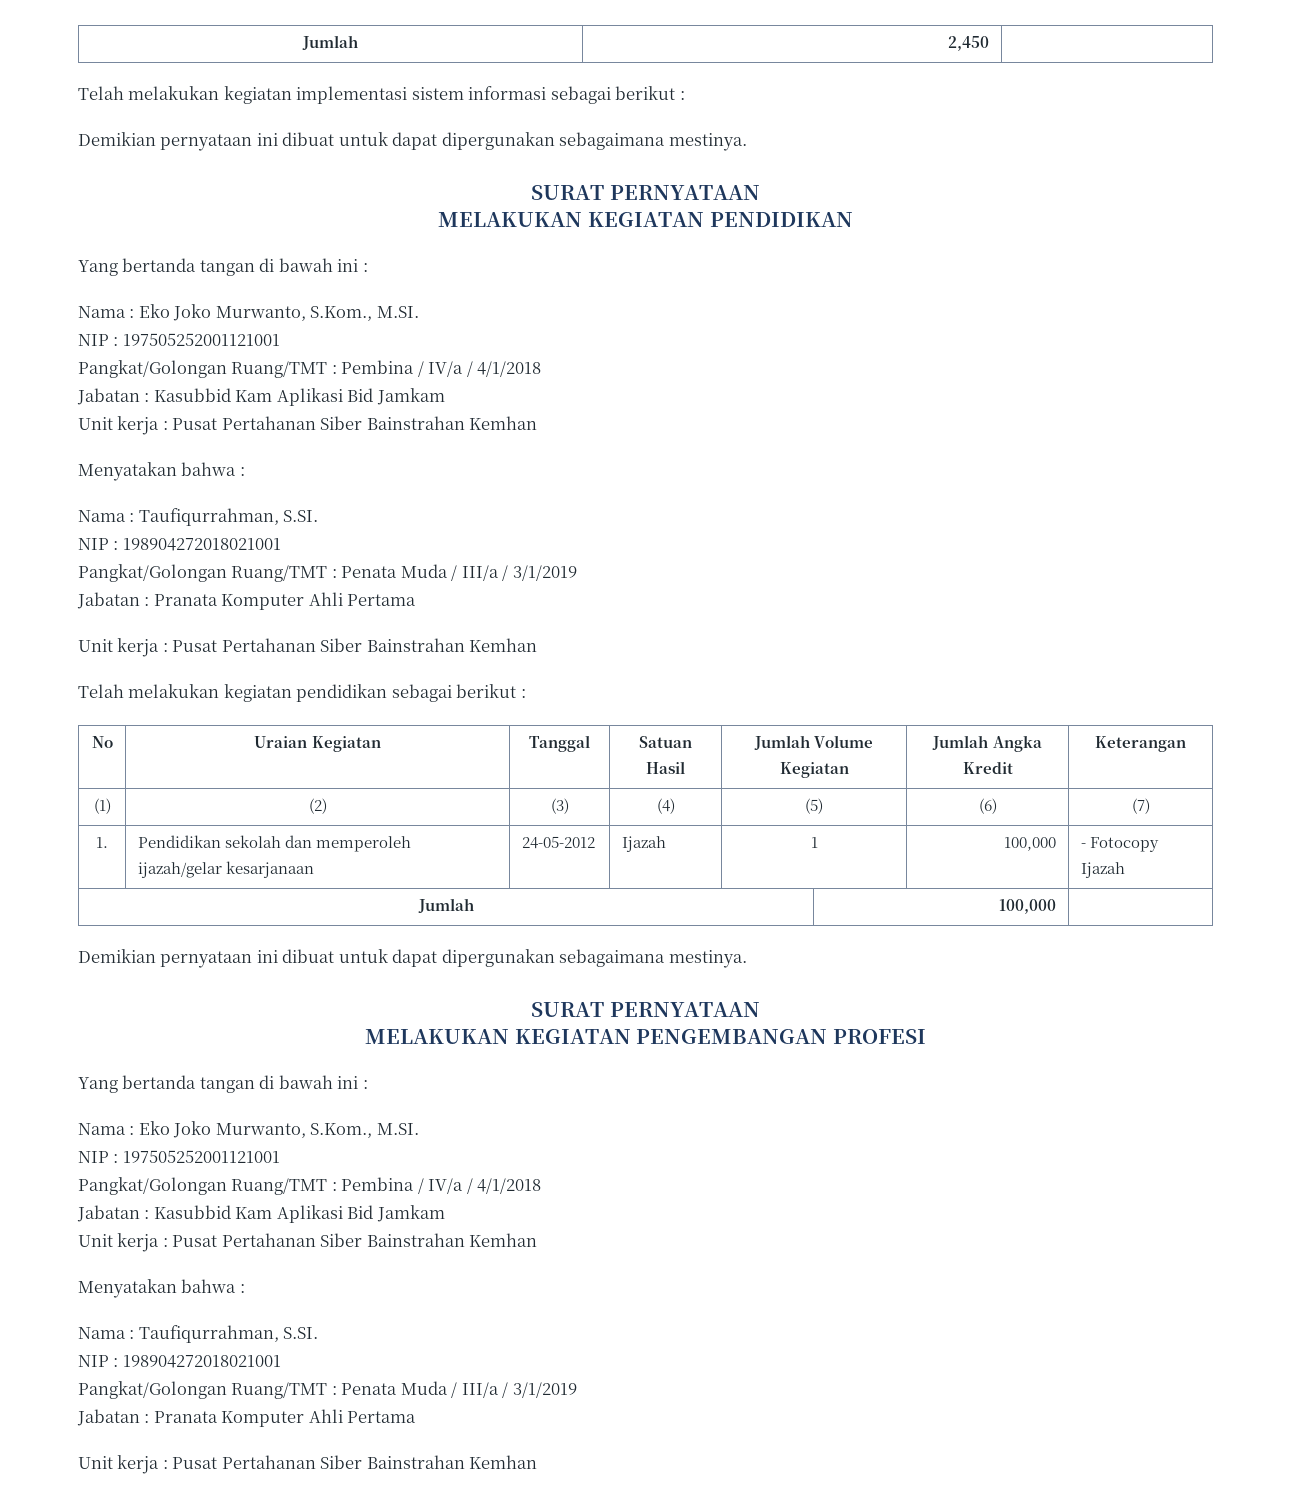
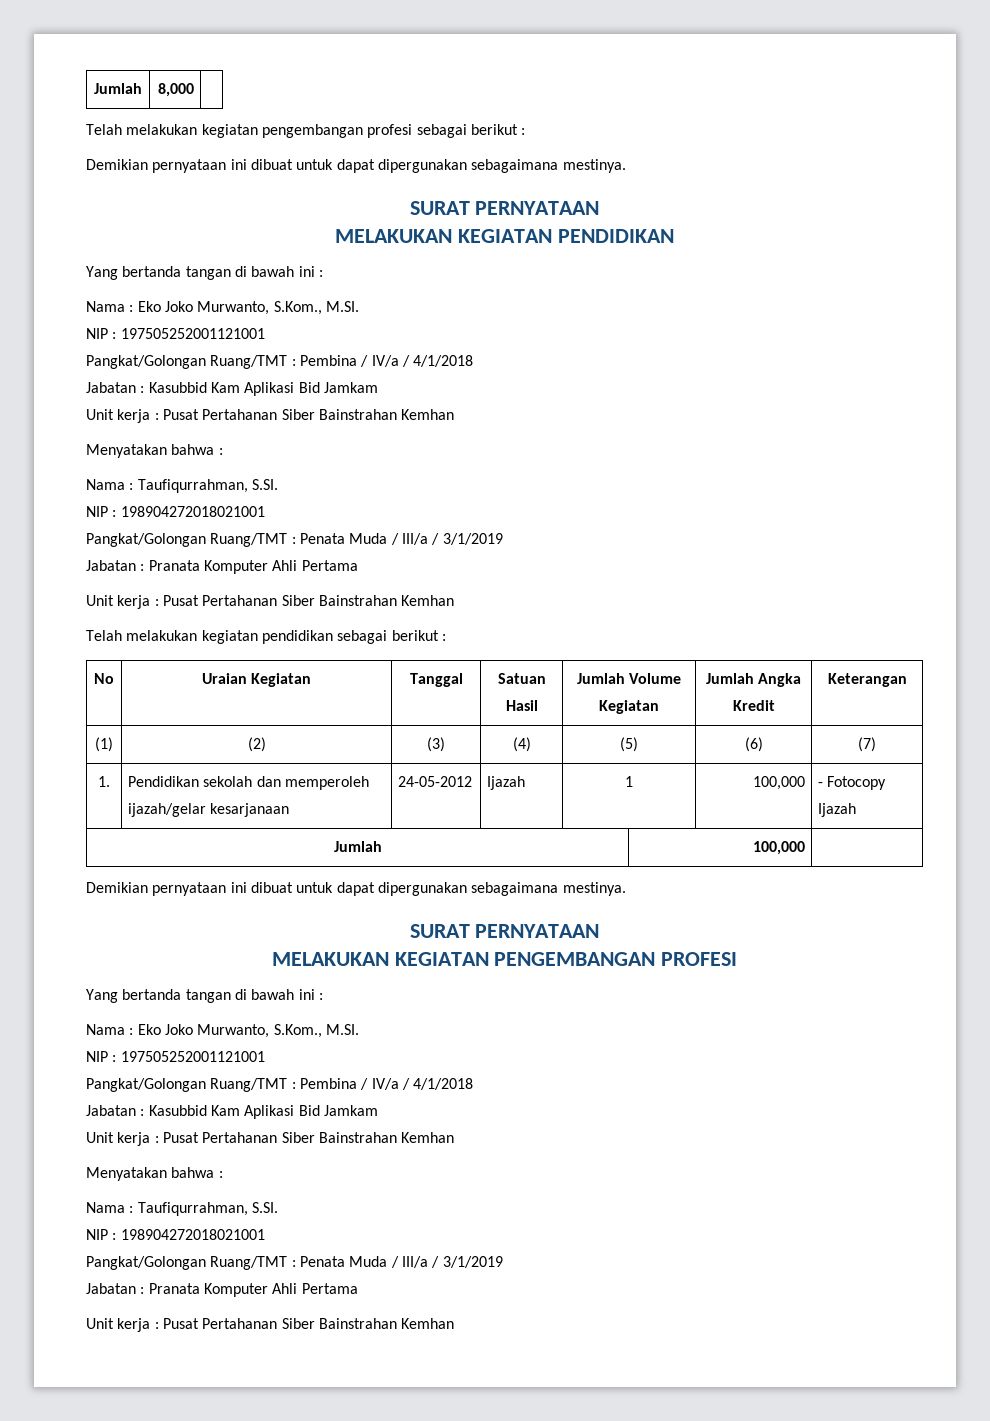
[302,35,358,50] [948,36,990,51] [78,86,547,104] Jumlah | 2,450 | // Telah melakukan kegiatan implementasi sistem informasi -> [94,83,142,94] [157,83,194,97] [86,124,413,138] Jumlah | 8,000 | // Telah melakukan kegiatan pengembangan profesi

